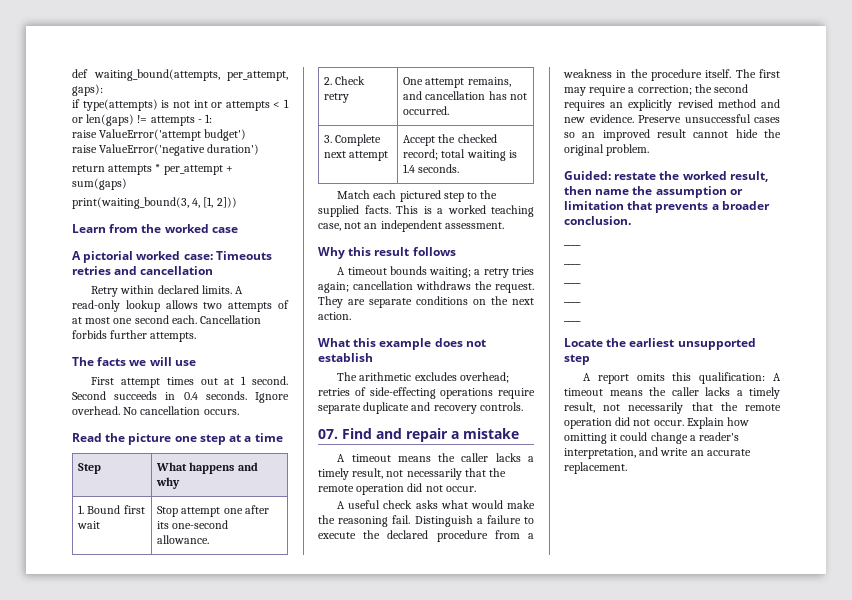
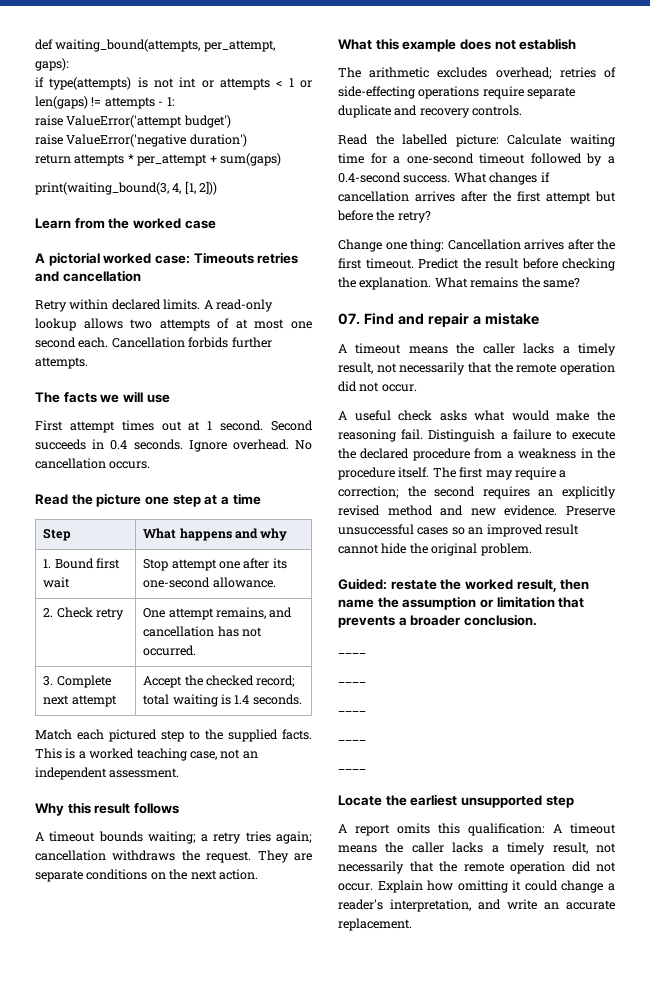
(523, 406) none -> [338,134,615,147] [338,153,615,166] [338,172,550,185] [338,191,616,204] [337,210,431,223] [338,239,615,252] [338,258,615,271] [338,277,580,290] // Read the labelled picture: Calculate waiting time for a one-second timeout followed by a 0.4-second success. What changes if cancellation arrives after the first attempt but before the retry? // Change one thing: Cancellation arrives after the first timeout. Predict the result before checking the explanation. What remains the same?

